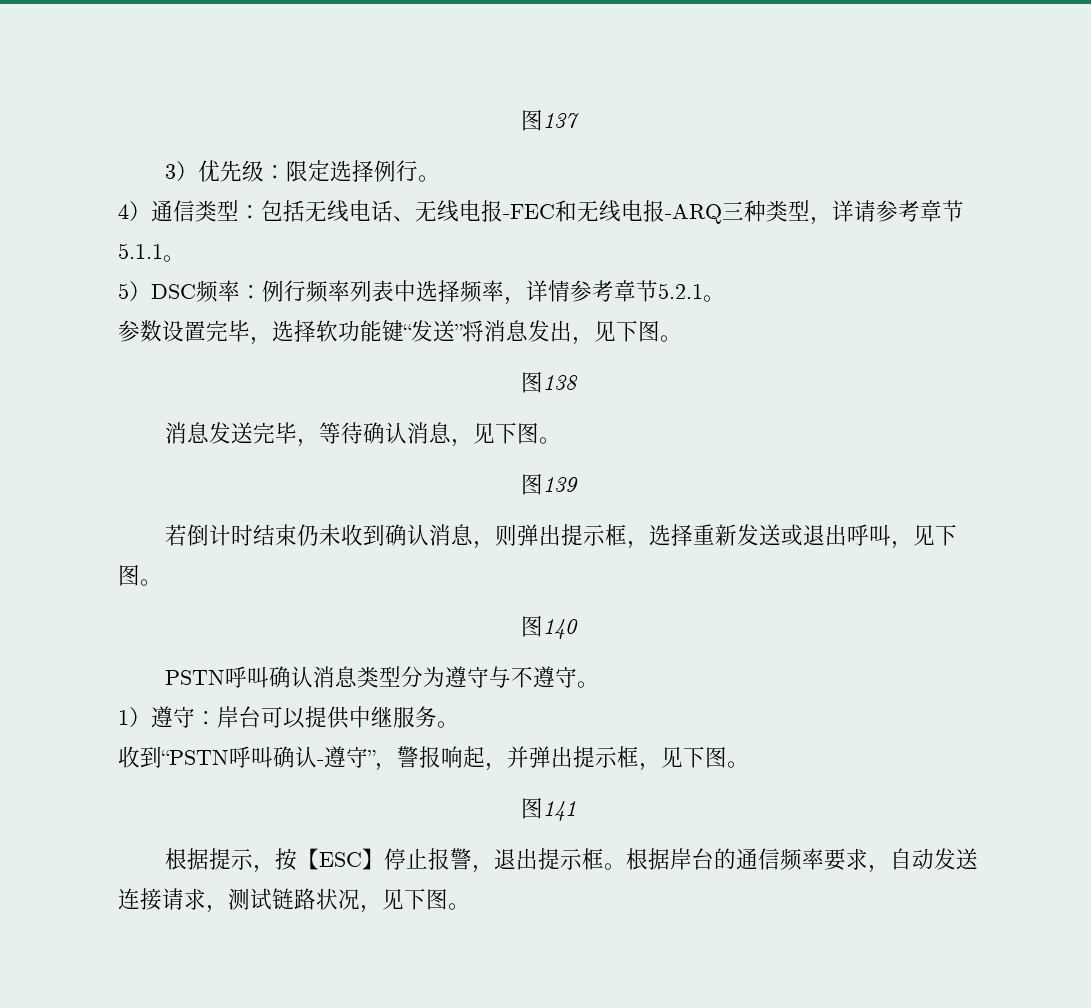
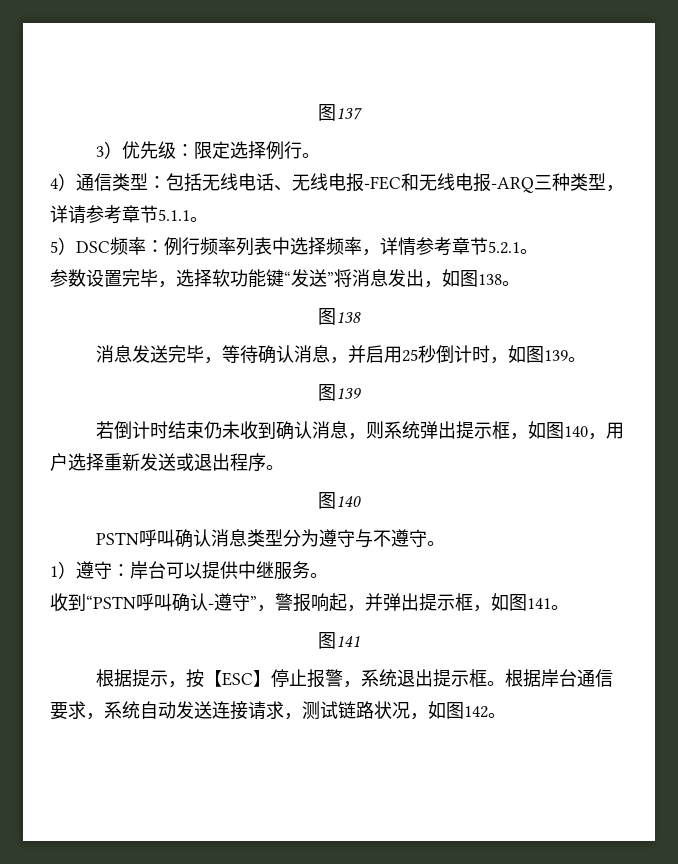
[594,320,660,342] 见下图 -> [442,269,502,287] 如图138
[473,422,540,444] 见下图 -> [348,345,569,364] 并启用25秒倒计时，如图139
[517,524,650,549] 弹出提示框， -> [384,421,625,440] [50,453,68,471] 系统弹出提示框，如图140，用户
[847,524,958,549] [118,564,140,586] 呼叫，见下图 -> [230,453,266,472] 程序
[661,746,727,768] 见下图 -> [491,593,551,611] 如图141
(495, 869) none -> [361,669,398,687] 系统
[714,848,891,873] 的通信频率要求， -> [577,669,614,687] [50,701,140,720] 通信要求，系统
[382,888,448,910] 见下图 -> [428,701,488,719] 如图142

